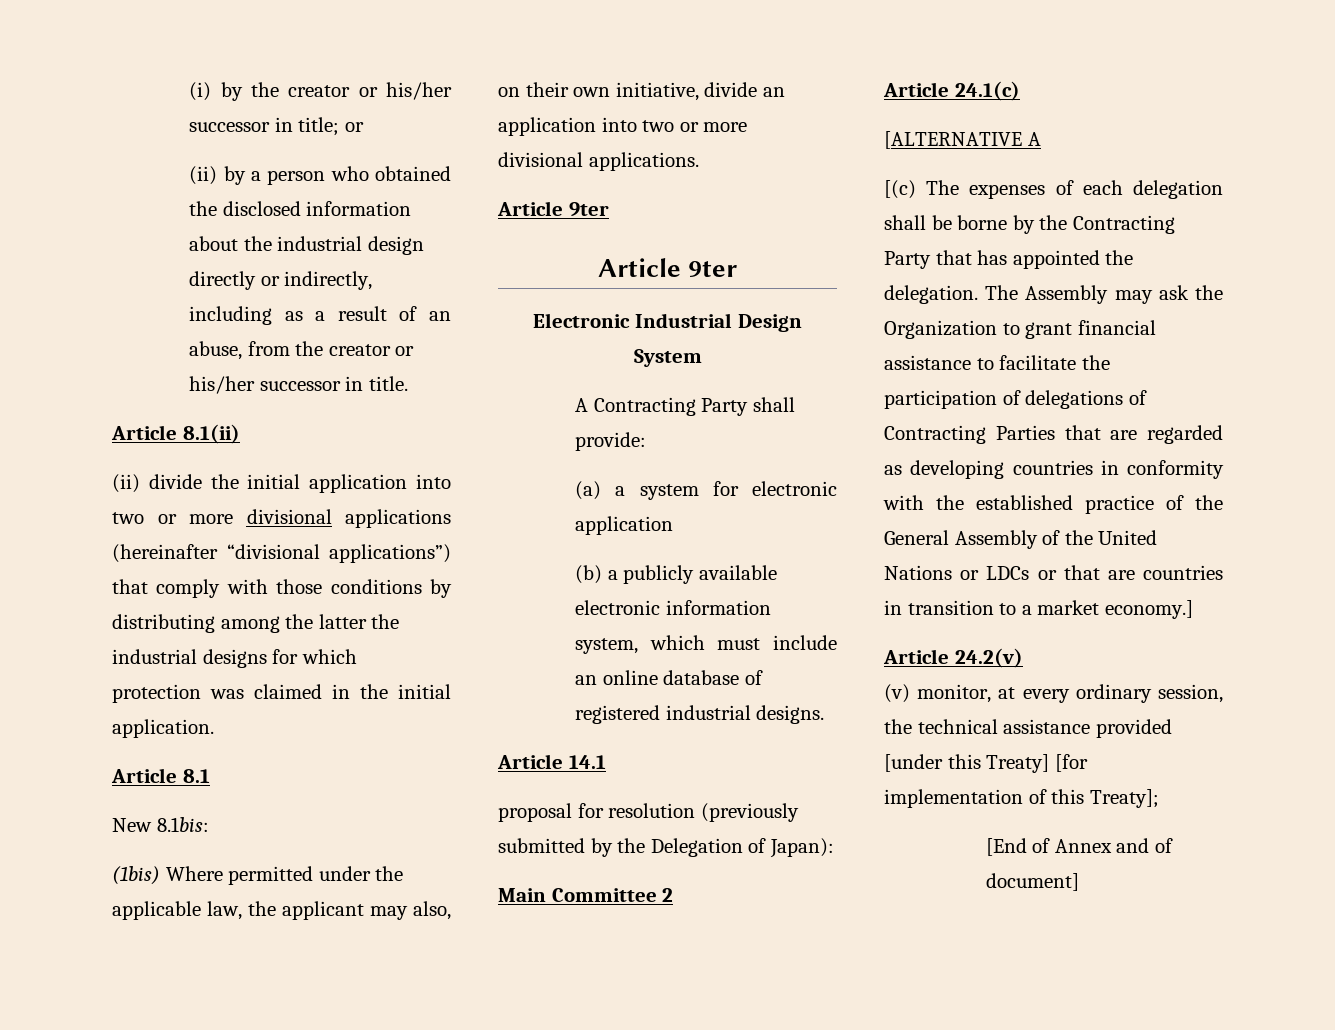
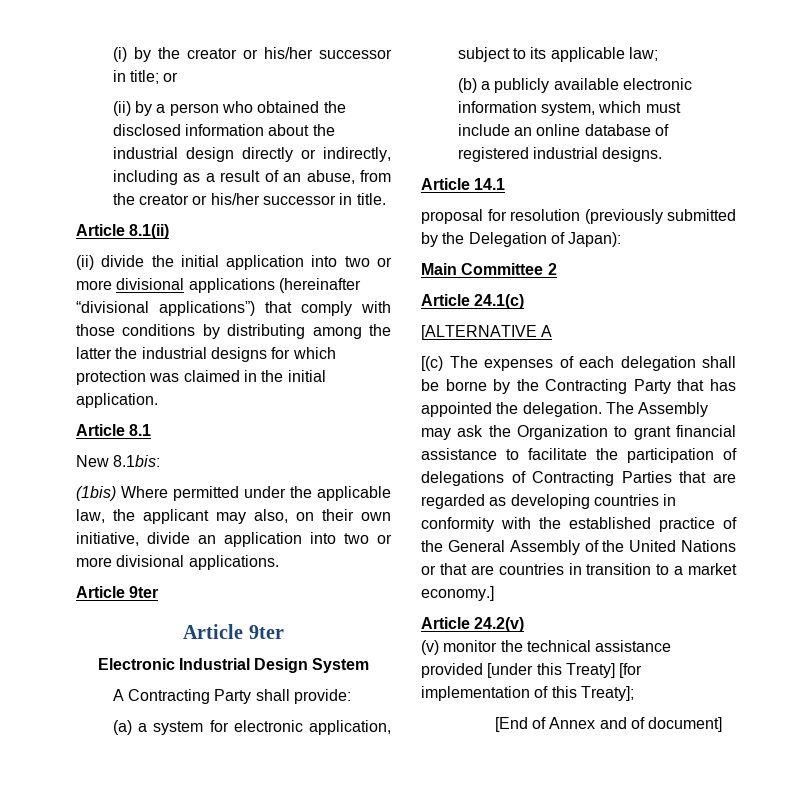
[575,516,674,535] application -> [309,720,392,735] [457,47,659,62] application, subject to its applicable law;
[986,566,1057,580] LDCs or -> (436, 570) none
[917,684,1223,703] monitor, at every ordinary session, -> [443,640,498,652] monitor

